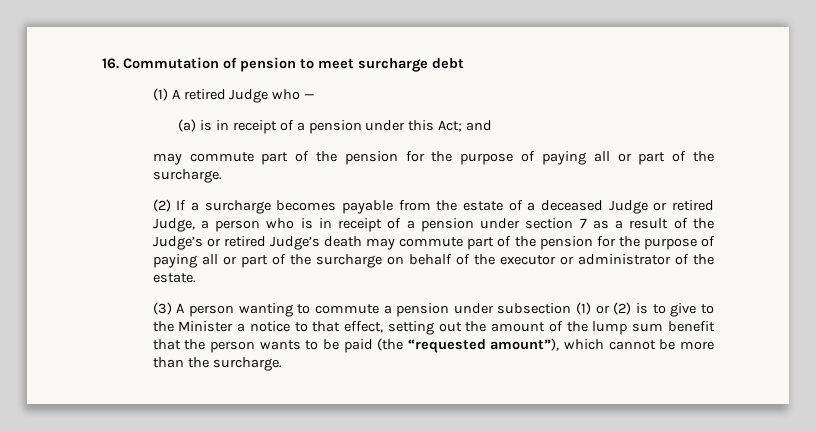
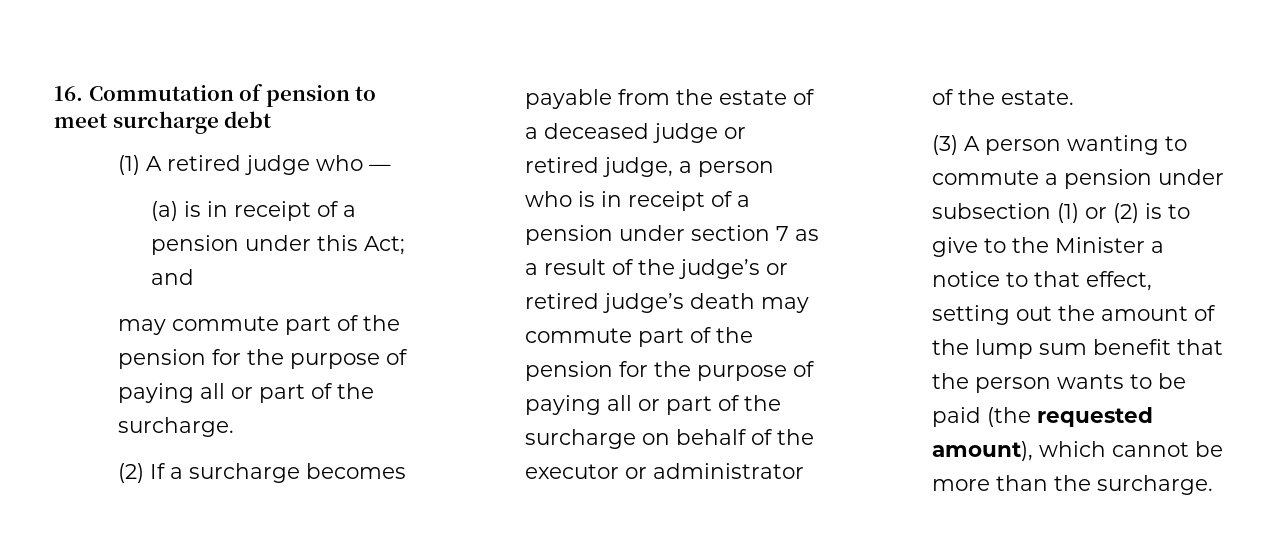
[229,89,269,103] Judge -> [245,155,311,175] judge
[608,200,715,214] [152,218,195,232] Judge or retired Judge, -> [653,123,747,143] [525,157,674,177] judge or retired judge,
[152,236,320,250] Judge’s or retired Judge’s -> [679,259,789,279] [525,293,685,313] judge’s or retired judge’s
[407,338,560,353] “requested amount”), -> [1037,407,1154,427] [932,441,1034,461] requested amount),

